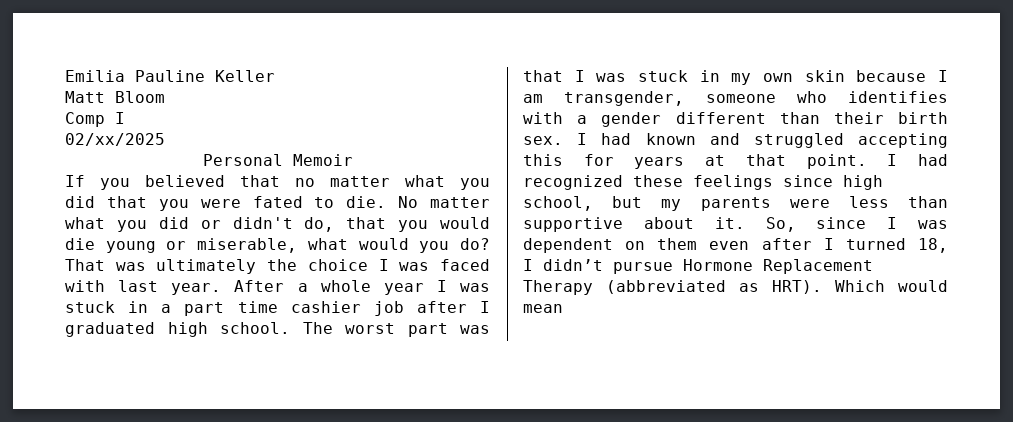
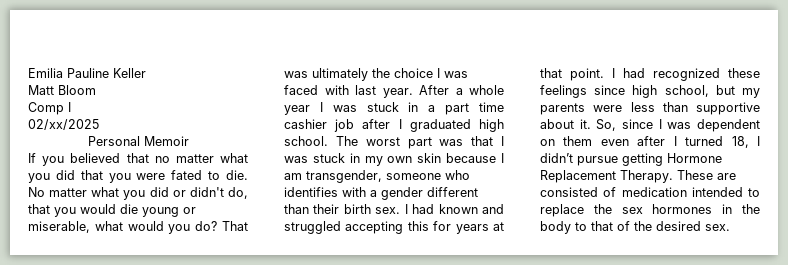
(673, 268) none -> [622,153,663,166] getting
[523,280,948,295] [523,304,563,313] Therapy (abbreviated as HRT). Which would mean -> [620,170,736,183] [540,187,760,197] [540,204,760,217] [540,221,730,234] Therapy. These are consisted of medication intended to replace the sex hormones in the body to that of the desired sex.

